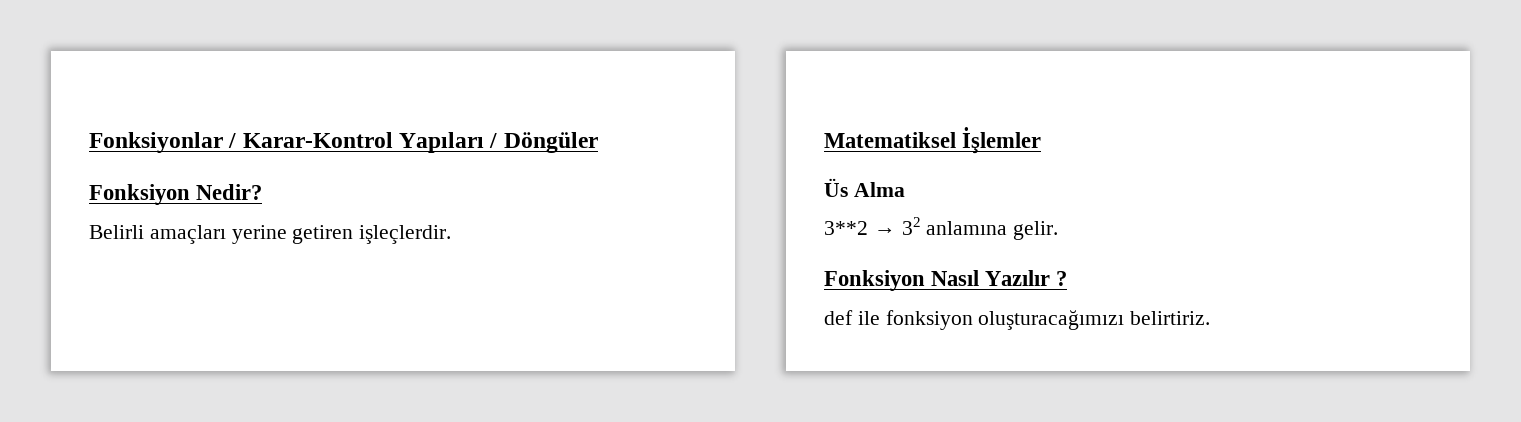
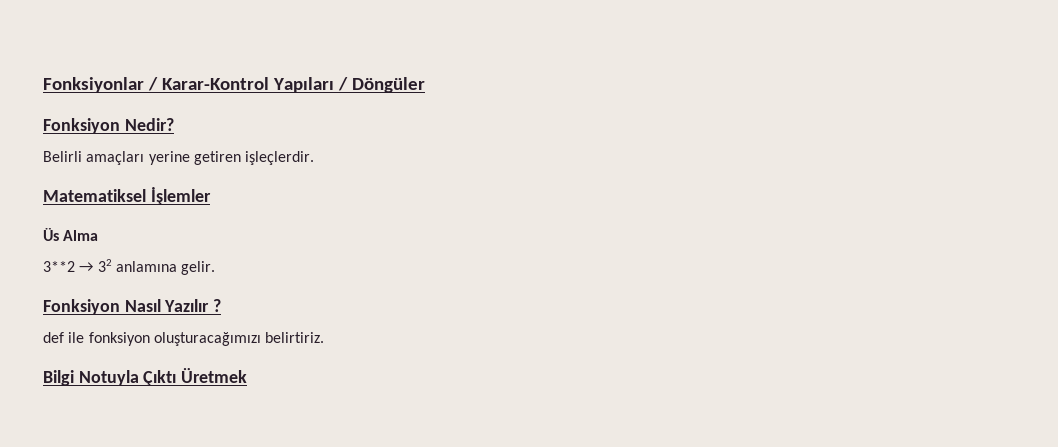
(1211, 318) none -> [43,368,248,386] // Bilgi Notuyla Çıktı Üretmek

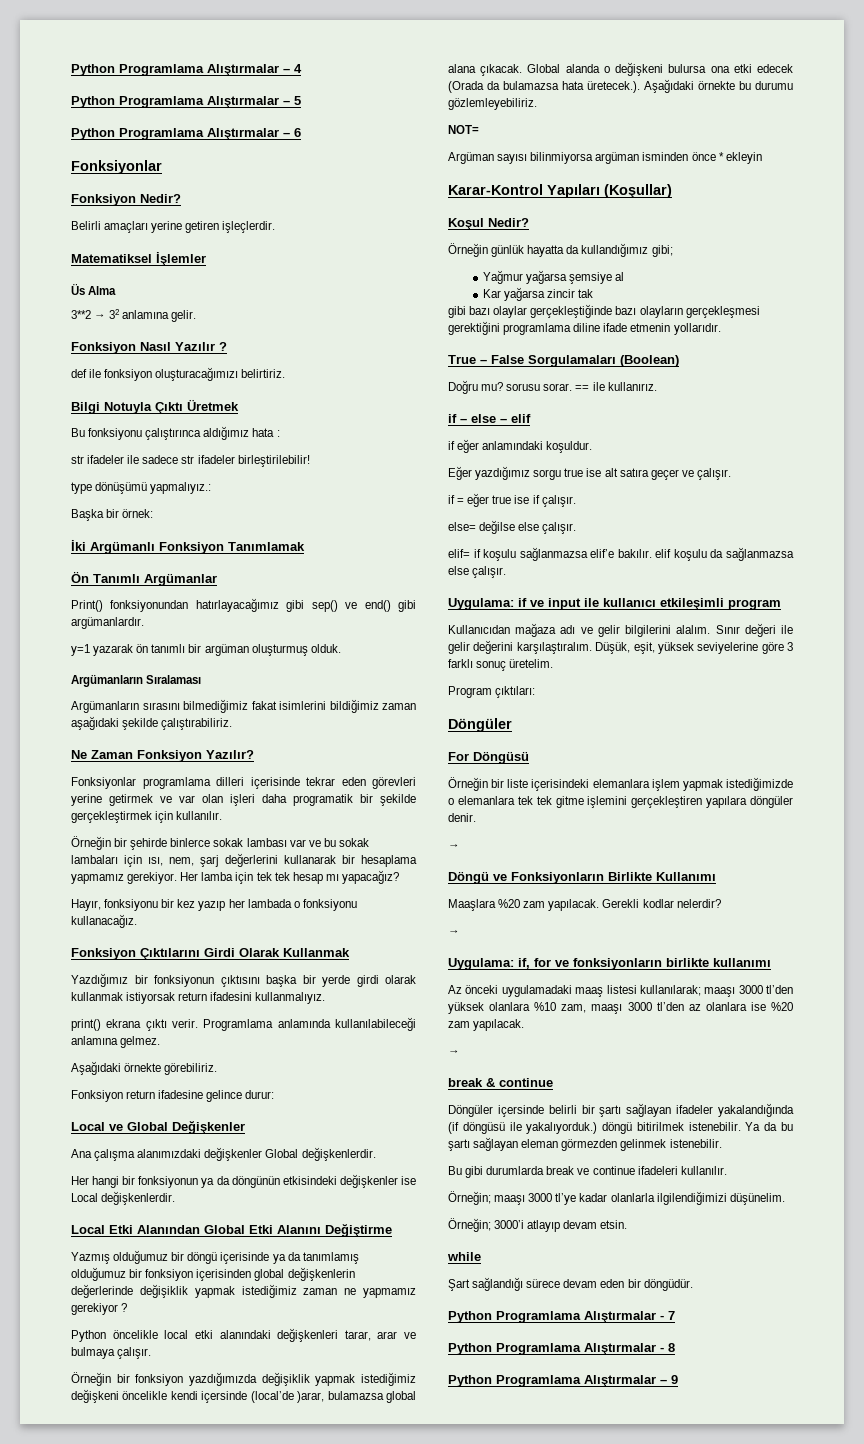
[43,77,425,93] Fonksiyonlar / Karar-Kontrol Yapıları / Döngüler -> [71,64,302,76] [71,96,301,108] [71,128,301,140] [71,160,162,174] Python Programlama Alıştırmalar – 4 // Python Programlama Alıştırmalar – 5 // Python Programlama Alıştırmalar – 6 // Fonksiyonlar
(248, 375) none -> [71,426,280,440] [71,455,310,467] [71,482,212,494] [71,509,154,521] [71,539,305,554] [71,571,217,586] [71,598,416,612] [71,617,144,629] [71,644,341,656] [71,674,202,687] [71,699,416,713] [71,716,233,730] [71,750,254,762] [71,777,416,789] [71,794,416,806] [71,811,223,823] [71,836,369,850] [71,853,417,867] [71,870,399,884] [71,899,357,911] [71,914,137,928] [71,948,350,960] [71,973,416,987] [71,992,326,1004] [71,1017,416,1031] [71,1036,161,1048] [71,1061,218,1075] [71,1090,275,1102] [71,1121,245,1134] [71,1147,376,1161] [71,1174,416,1188] [71,1191,176,1205] [71,1224,392,1237] [71,1250,359,1264] [71,1267,355,1281] [71,1284,416,1298] [71,1303,128,1315] [71,1328,416,1342] [71,1347,152,1359] [71,1372,416,1386] [71,1389,416,1403] [448,62,793,76] [448,79,793,93] [448,98,537,110] [448,125,479,134] [448,152,762,164] [448,184,672,198] [448,218,529,230] [448,243,673,257] [483,270,625,284] [483,287,594,301] [448,304,760,318] [448,321,721,335] [448,355,679,367] [448,380,657,394] [448,414,531,423] [448,439,593,453] [448,466,731,480] [448,493,576,507] [448,520,577,534] [448,547,794,561] [448,566,507,578] [448,598,781,610] [448,623,793,637] [448,640,793,654] [448,659,554,671] [448,686,536,698] [448,718,512,732] [448,751,529,764] [448,777,793,791] [448,796,793,808] [448,813,476,822] [448,844,460,849] [448,871,716,884] [448,899,721,911] [448,930,460,935] [448,958,771,970] [448,985,793,997] [448,1002,793,1014] [448,1019,525,1031] [448,1050,460,1055] [448,1078,553,1087] [448,1103,794,1117] [448,1122,793,1134] [448,1137,722,1151] [448,1166,727,1178] [448,1191,785,1205] [448,1218,628,1232] [447,1252,481,1261] [448,1277,693,1291] [448,1311,675,1323] [448,1343,675,1355] [448,1375,678,1387] // Bu fonksiyonu çalıştırınca aldığımız hata : // str ifadeler ile sadece str ifadeler birleştirilebilir! // type dönüşümü yapmalıyız.: // Başka bir örnek: // İki Argümanlı Fonksiyon Tanımlamak // Ön Tanımlı Argümanlar // Print() fonksiyonundan hatırlayacağımız gibi sep() ve end() gibi argümanlardır. // y=1 yazarak ön tanımlı bir argüman oluşturmuş olduk. // Argümanların Sıralaması // Argümanların sırasını bilmediğimiz fakat isimlerini bildiğimiz zaman aşağıdaki şekilde çalıştırabiliriz. // Ne Zaman Fonksiyon Yazılır? // Fonksiyonlar programlama dilleri içerisinde tekrar eden görevleri yerine getirmek ve var olan işleri daha programatik bir şekilde gerçekleştirmek için kullanılır. // Örneğin bir şehirde binlerce sokak lambası var ve bu sokak lambaları için ısı, nem, şarj değerlerini kullanarak bir hesaplama yapmamız gerekiyor. Her lamba için tek tek hesap mı yapacağız? // Hayır, fonksiyonu bir kez yazıp her lambada o fonksiyonu kullanacağız. // Fonksiyon Çıktılarını Girdi Olarak Kullanmak // Yazdığımız bir fonksiyonun çıktısını başka bir yerde girdi olarak kullanmak istiyorsak return ifadesini kullanmalıyız. // print() ekrana çıktı verir. Programlama anlamında kullanılabileceği anlamına gelmez. // Aşağıdaki örnekte görebiliriz. // Fonksiyon return ifadesine gelince durur: // Local ve Global Değişkenler // Ana çalışma alanımızdaki değişkenler Global değişkenlerdir. // Her hangi bir fonksiyonun ya da döngünün etkisindeki değişkenler ise Local değişkenlerdir. // Local Etki Alanından Global Etki Alanını Değiştirme // Yazmış olduğumuz bir döngü içerisinde ya da tanımlamış olduğumuz bir fonksiyon içerisinden global değişkenlerin değerlerinde değişiklik yapmak istediğimiz zaman ne yapmamız gerekiyor ? // Python öncelikle local etki alanındaki değişkenleri tarar, arar ve bulmaya çalışır. // Örneğin bir fonksiyon yazdığımızda değişiklik yapmak istediğimiz değişkeni öncelikle kendi içersinde (local’de )arar, bulamazsa global alana çıkacak. Global alanda o değişkeni bulursa ona etki edecek (Orada da bulamazsa hata üretecek.). Aşağıdaki örnekte bu durumu gözlemleyebiliriz. // NOT= // Argüman sayısı bilinmiyorsa argüman isminden önce * ekleyin // Karar-Kontrol Yapıları (Koşullar) // Koşul Nedir? // Örneğin günlük hayatta da kullandığımız gibi; // Yağmur yağarsa şemsiye al // Kar yağarsa zincir tak // gibi bazı olaylar gerçekleştiğinde bazı olayların gerçekleşmesi gerektiğini programlama diline ifade etmenin yollarıdır. // True – False Sorgulamaları (Boolean) // Doğru mu? sorusu sorar. == ile kullanırız. // if – else – elif // if eğer anlamındaki koşuldur. // Eğer yazdığımız sorgu true ise alt satıra geçer ve çalışır. // if = eğer true ise if çalışır. // else= değilse else çalışır. // elif= if koşulu sağlanmazsa elif’e bakılır. elif koşulu da sağlanmazsa else çalışır. // Uygulama: if ve input ile kullanıcı etkileşimli program // Kullanıcıdan mağaza adı ve gelir bilgilerini alalım. Sınır değeri ile gelir değerini karşılaştıralım. Düşük, eşit, yüksek seviyelerine göre 3 farklı sonuç üretelim. // Program çıktıları: // Döngüler // For Döngüsü // Örneğin bir liste içerisindeki elemanlara işlem yapmak istediğimizde o elemanlara tek tek gitme işlemini gerçekleştiren yapılara döngüler denir. // → // Döngü ve Fonksiyonların Birlikte Kullanımı // Maaşlara %20 zam yapılacak. Gerekli kodlar nelerdir? // → // Uygulama: if, for ve fonksiyonların birlikte kullanımı // Az önceki uygulamadaki maaş listesi kullanılarak; maaşı 3000 tl’den yüksek olanlara %10 zam, maaşı 3000 tl’den az olanlara ise %20 zam yapılacak. // → // break & continue // Döngüler içersinde belirli bir şartı sağlayan ifadeler yakalandığında (if döngüsü ile yakalıyorduk.) döngü bitirilmek istenebilir. Ya da bu şartı sağlayan eleman görmezden gelinmek istenebilir. // Bu gibi durumlarda break ve continue ifadeleri kullanılır. // Örneğin; maaşı 3000 tl’ye kadar olanlarla ilgilendiğimizi düşünelim. // Örneğin; 3000’i atlayıp devam etsin. // while // Şart sağlandığı sürece devam eden bir döngüdür. // Python Programlama Alıştırmalar - 7 // Python Programlama Alıştırmalar - 8 // Python Programlama Alıştırmalar – 9

